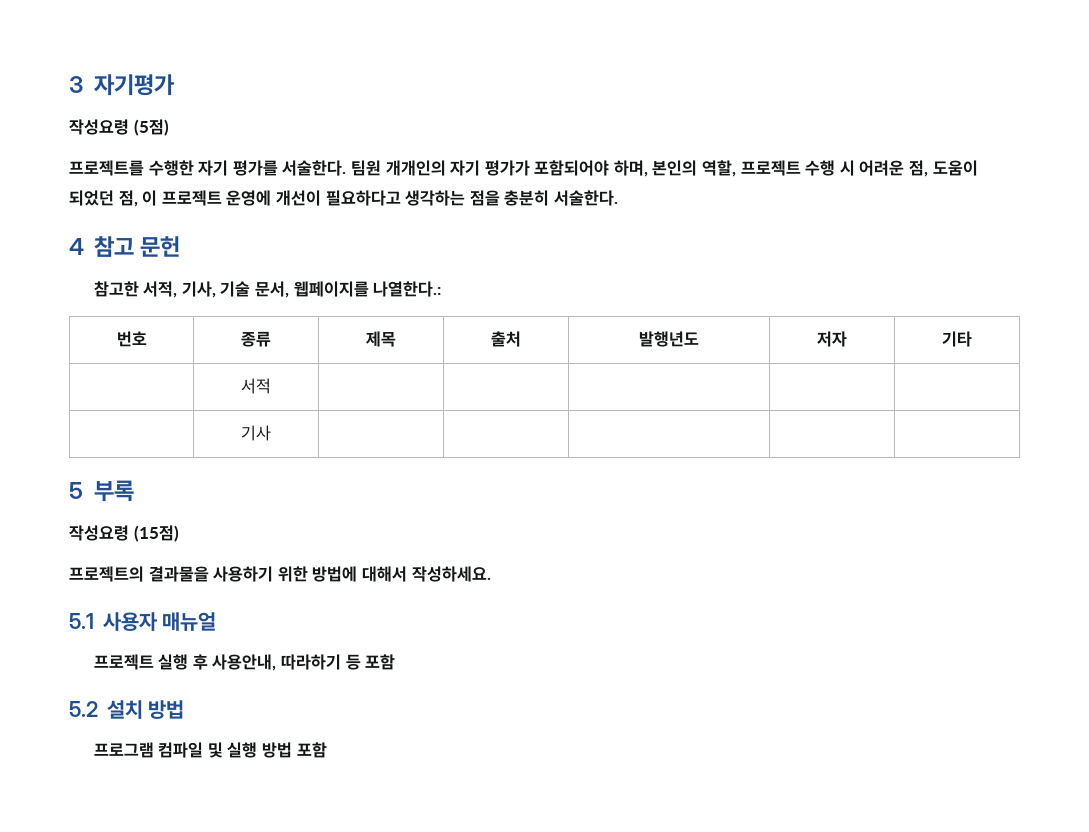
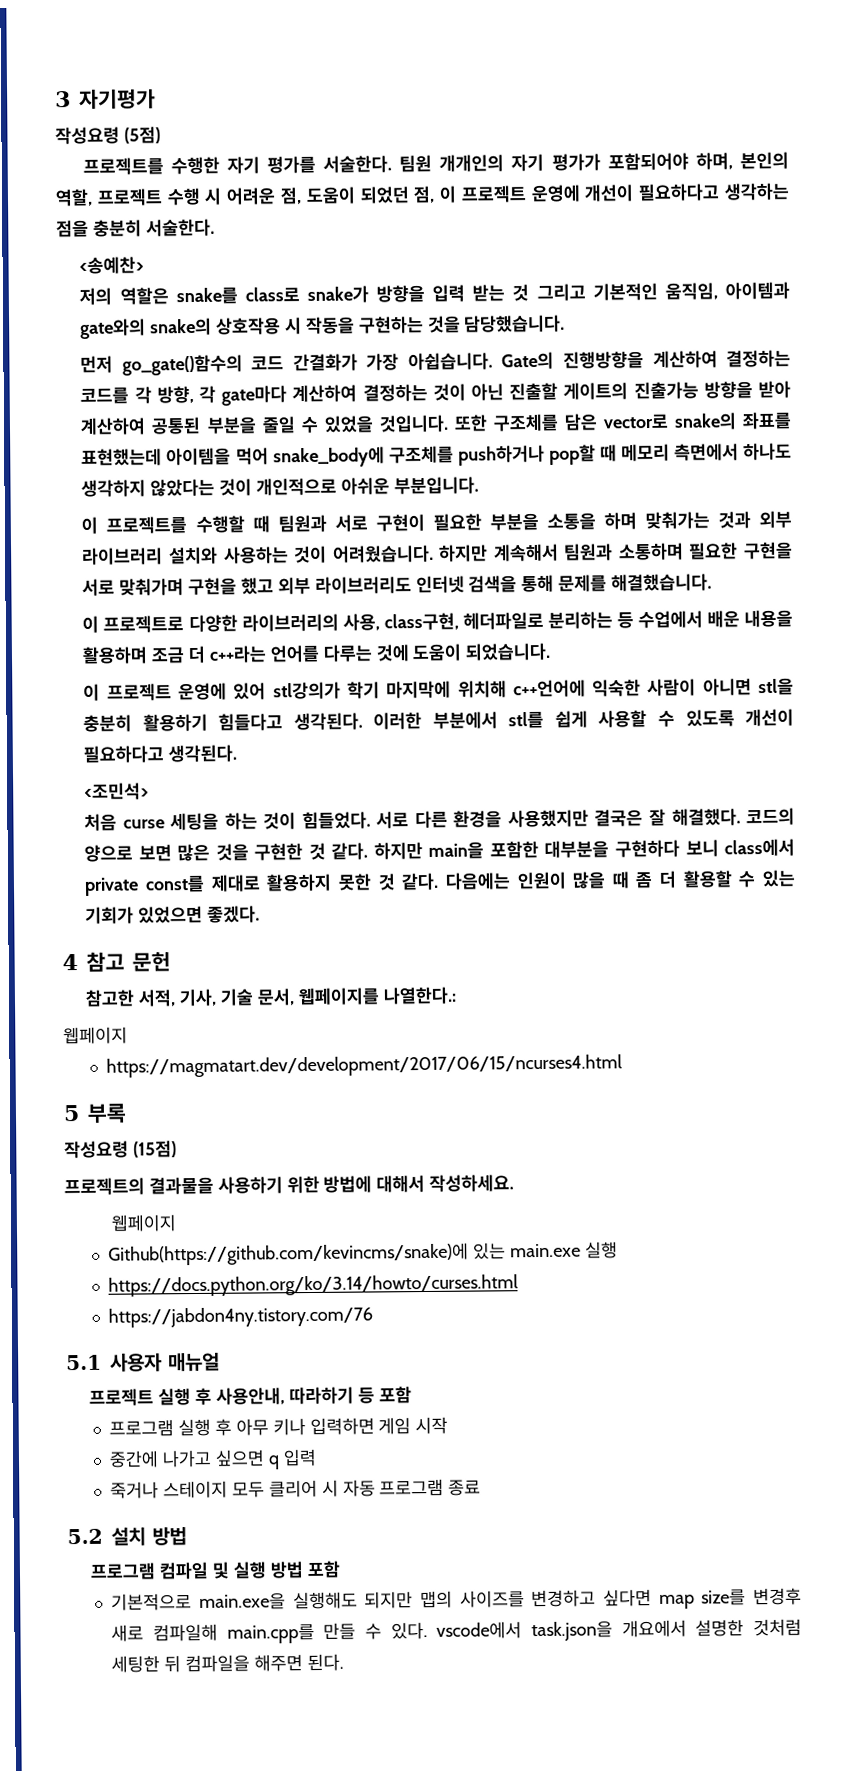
(618, 198) none -> [79,256,145,274] [79,281,791,305] [80,314,566,339] [80,349,791,376] [80,380,791,406] [80,411,793,435] [81,442,792,468] [81,476,479,497] [81,510,792,534] [82,541,793,565] [82,573,713,596] [82,609,793,633] [82,642,552,664] [83,677,795,701] [83,708,794,732] [83,744,238,763] [84,782,150,800] [84,807,795,831] [84,838,795,862] [84,869,796,896] [85,905,261,924] // <송예찬> // 저의 역할은 snake를 class로 snake가 방향을 입력 받는 것 그리고 기본적인 움직임, 아이템과 gate와의 snake의 상호작용 시 작동을 구현하는 것을 담당했습니다. // 먼저 go_gate()함수의 코드 간결화가 가장 아쉽습니다. Gate의 진행방향을 계산하여 결정하는 코드를 각 방향, 각 gate마다 계산하여 결정하는 것이 아닌 진출할 게이트의 진출가능 방향을 받아 계산하여 공통된 부분을 줄일 수 있었을 것입니다. 또한 구조체를 담은 vector로 snake의 좌표를 표현했는데 아이템을 먹어 snake_body에 구조체를 push하거나 pop할 때 메모리 측면에서 하나도 생각하지 않았다는 것이 개인적으로 아쉬운 부분입니다. // 이 프로젝트를 수행할 때 팀원과 서로 구현이 필요한 부분을 소통을 하며 맞춰가는 것과 외부 라이브러리 설치와 사용하는 것이 어려웠습니다. 하지만 계속해서 팀원과 소통하며 필요한 구현을 서로 맞춰가며 구현을 했고 외부 라이브러리도 인터넷 검색을 통해 문제를 해결했습니다. // 이 프로젝트로 다양한 라이브러리의 사용, class구현, 헤더파일로 분리하는 등 수업에서 배운 내용을 활용하며 조금 더 c++라는 언어를 다루는 것에 도움이 되었습니다. // 이 프로젝트 운영에 있어 stl강의가 학기 마지막에 위치해 c++언어에 익숙한 사람이 아니면 stl을 충분히 활용하기 힘들다고 생각된다. 이러한 부분에서 stl를 쉽게 사용할 수 있도록 개선이 필요하다고 생각된다. // <조민석> // 처음 curse 세팅을 하는 것이 힘들었다. 서로 다른 환경을 사용했지만 결국은 잘 해결했다. 코드의 양으로 보면 많은 것을 구현한 것 같다. 하지만 main을 포함한 대부분을 구현하다 보니 class에서 private const를 제대로 활용하지 못한 것 같다. 다음에는 인원이 많을 때 좀 더 활용할 수 있는 기회가 있었으면 좋겠다.
[116,331,147,347] [241,331,271,347] [366,331,396,347] [491,331,521,347] [639,331,699,347] [817,331,847,347] [942,331,972,347] [241,378,271,394] [241,425,271,441] // 번호 | 종류 | 제목 | 출처 | 발행년도 | 저자 | 기타 // | 서적 | | | | | // | 기사 | | | | | -> [63,1026,128,1045] [106,1054,624,1078] // 웹페이지 // https://magmatart.dev/development/2017/06/15/ncurses4.html
(491, 574) none -> [110,1214,177,1232] [108,1241,618,1266] [108,1274,520,1297] [108,1306,374,1328] // 웹페이지 // Github(https://github.com/kevincms/snake)에 있는 main.exe 실행 // https://docs.python.org/ko/3.14/howto/curses.html // https://jabdon4ny.tistory.com/76
(396, 662) none -> [109,1416,449,1437] [109,1448,317,1470] [110,1478,482,1499] // 프로그램 실행 후 아무 키나 입력하면 게임 시작 // 중간에 나가고 싶으면 q 입력 // 죽거나 스테이지 모두 클리어 시 자동 프로그램 종료
(327, 750) none -> [111,1587,802,1611] [111,1618,802,1644] [111,1653,344,1673] // 기본적으로 main.exe을 실행해도 되지만 맵의 사이즈를 변경하고 싶다면 map size를 변경후 새로 컴파일해 main.cpp를 만들 수 있다. vscode에서 task.json을 개요에서 설명한 것처럼 세팅한 뒤 컴파일을 해주면 된다.

